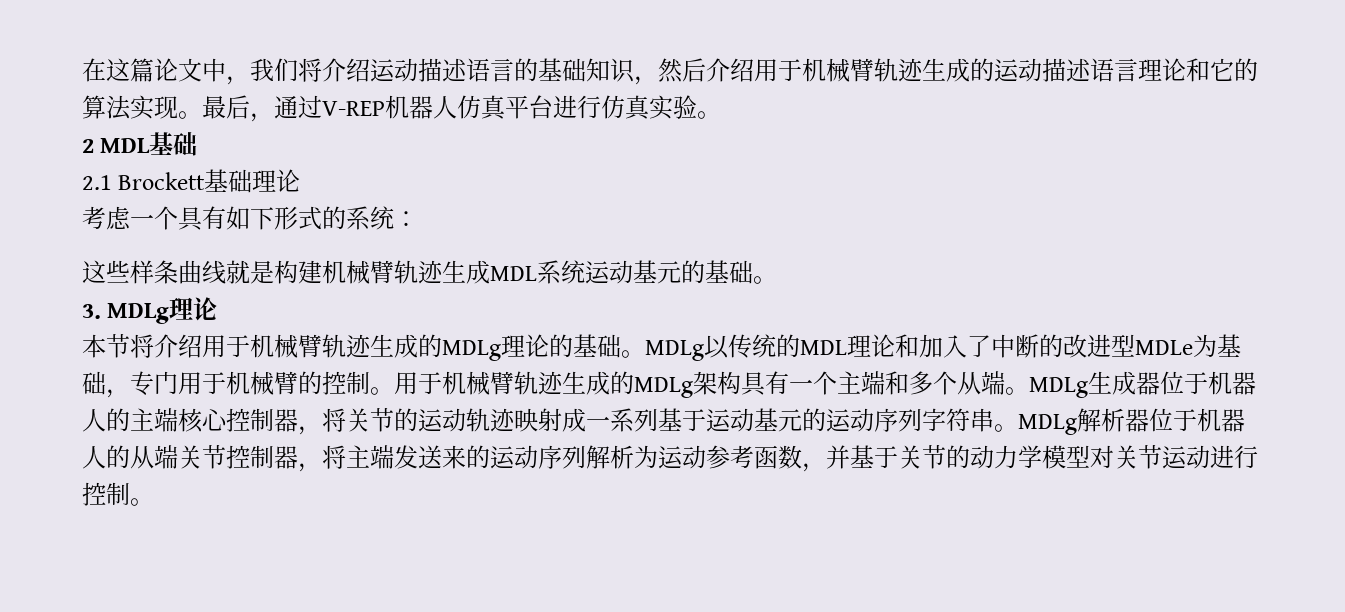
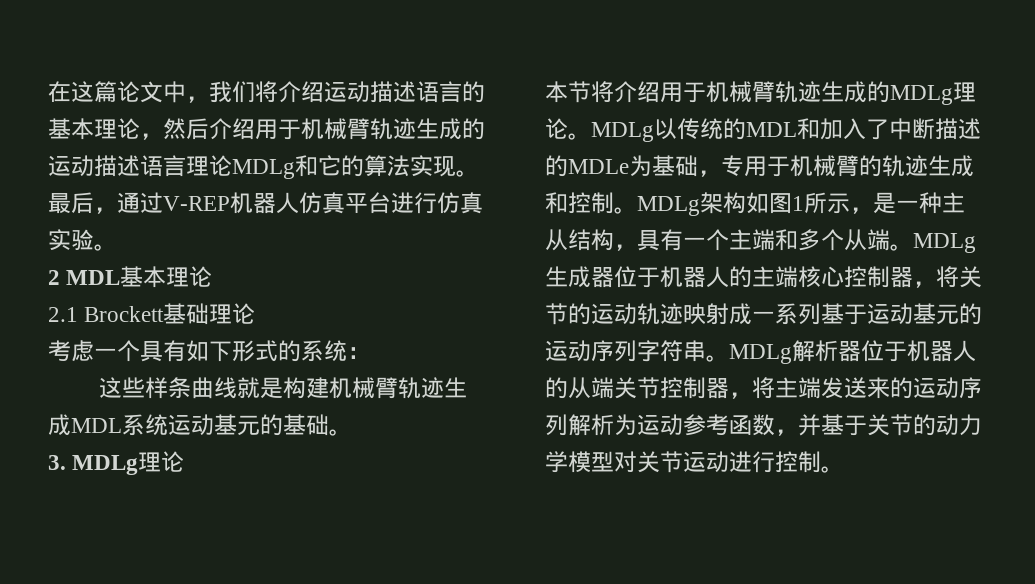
[562,58,635,83] 础知识 -> [71,118,140,140] 本理论
(1186, 69) none -> [232,159,295,179] MDLg
[173,132,198,156] 础 -> [143,266,213,288] 本理论
[549,334,621,358] 的基础 -> (568, 128) none
[847,334,895,357] 理论 -> (797, 129) none
[1039,334,1135,358] 的改进型 -> [935,118,981,140] [545,155,568,177] 描述的
[154,371,178,394] 门 -> (744, 165) none
[322,371,741,398] 控制。用于机械臂轨迹生成的MDLg架构 -> [882,155,974,177] [545,192,965,216] [545,229,637,251] 轨迹生成和控制。MDLg架构如图1所示，是一种主从结构，

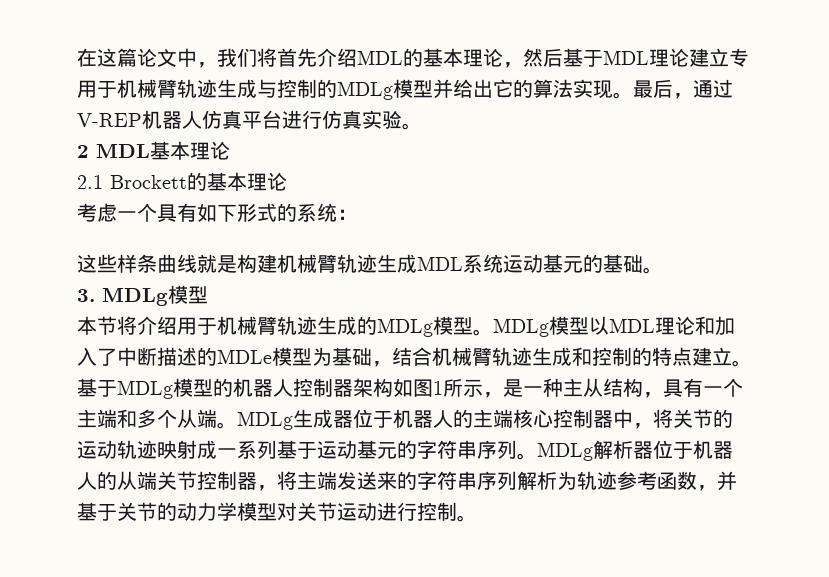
[278,81,485,103] [48,118,485,140] [48,155,318,179] 介绍运动描述语言的基本理论，然后介绍用于机械臂轨迹生成的运动描述语言理论MDLg和 -> [277,48,749,68] [77,79,493,100] 首先介绍MDL的基本理论，然后基于MDL理论建立专用于机械臂轨迹生成与控制的MDLg模型并给出
[163,303,210,325] 基础 -> [187,172,247,191] 的基本
[138,451,185,472] 理论 -> [168,285,208,304] 模型
[953,82,976,102] [545,118,797,142] 理论。MDLg以传统的MDL -> [433,316,695,337] 模型。MDLg模型以MDL理论
(629, 166) none -> [272,347,312,366] 模型
[721,155,974,177] [545,192,700,216] 专用于机械臂的轨迹生成和控制。MDLg -> [392,347,752,367] [77,378,353,399] 结合机械臂轨迹生成和控制的特点建立。基于MDLg模型的机器人控制器
(913, 277) none -> [613,409,633,428] 中
[545,340,706,362] 运动序列字符串 -> [417,440,517,459] 字符串序列
[913,377,959,399] 运动 -> [417,471,477,490] 字符串
[637,414,683,436] 运动 -> [577,471,617,490] 轨迹

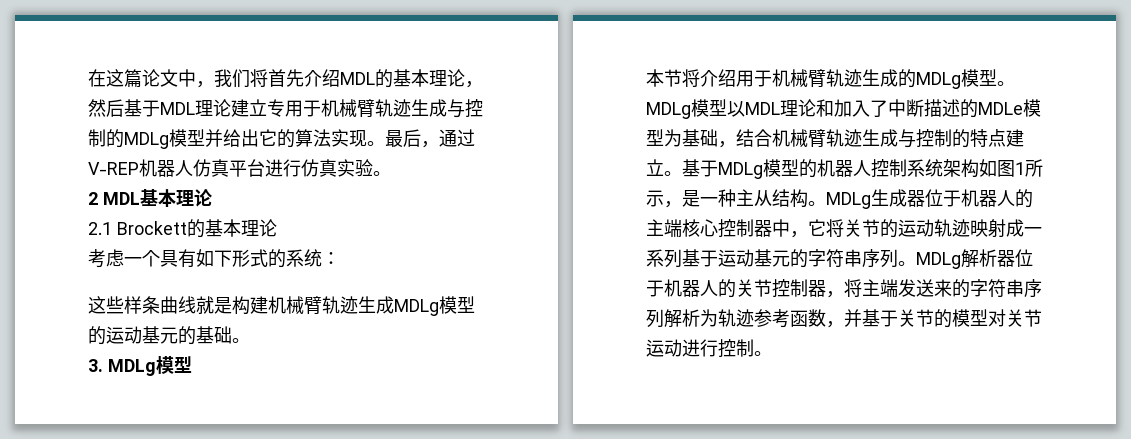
[417,254,503,273] MDL系统 -> [394,296,475,316] [88,326,106,345] MDLg模型的
[572,347,592,366] 和 -> [898,129,916,148] 与
[333,379,353,397] 器 -> [907,159,943,177] 系统
[643,378,743,398] [77,409,217,428] ，具有一个主端和多个从端 -> (808, 198) none
(653, 426) none -> [808,219,826,236] 它
[117,471,157,490] 从端 -> (736, 288) none
[177,502,237,521] 动力学 -> (952, 318) none

